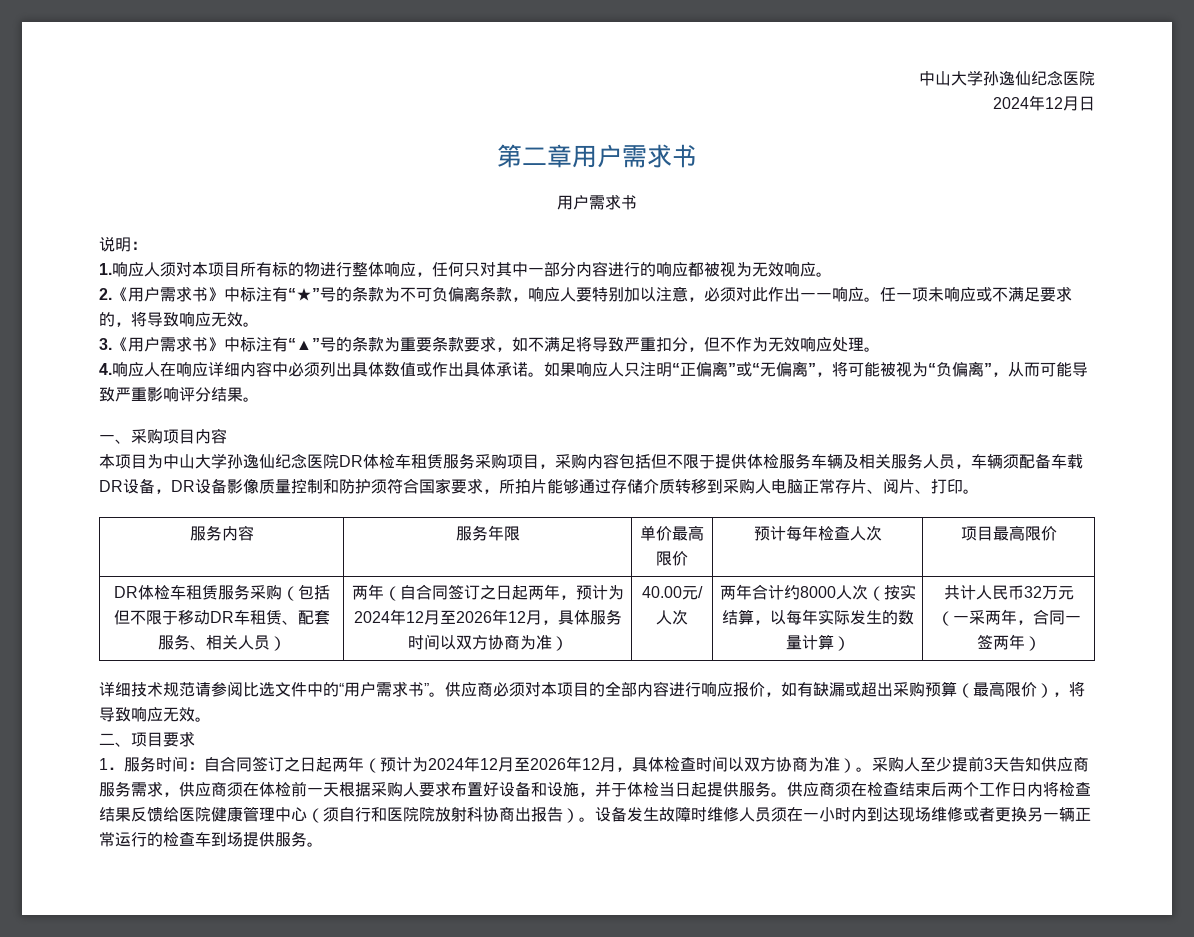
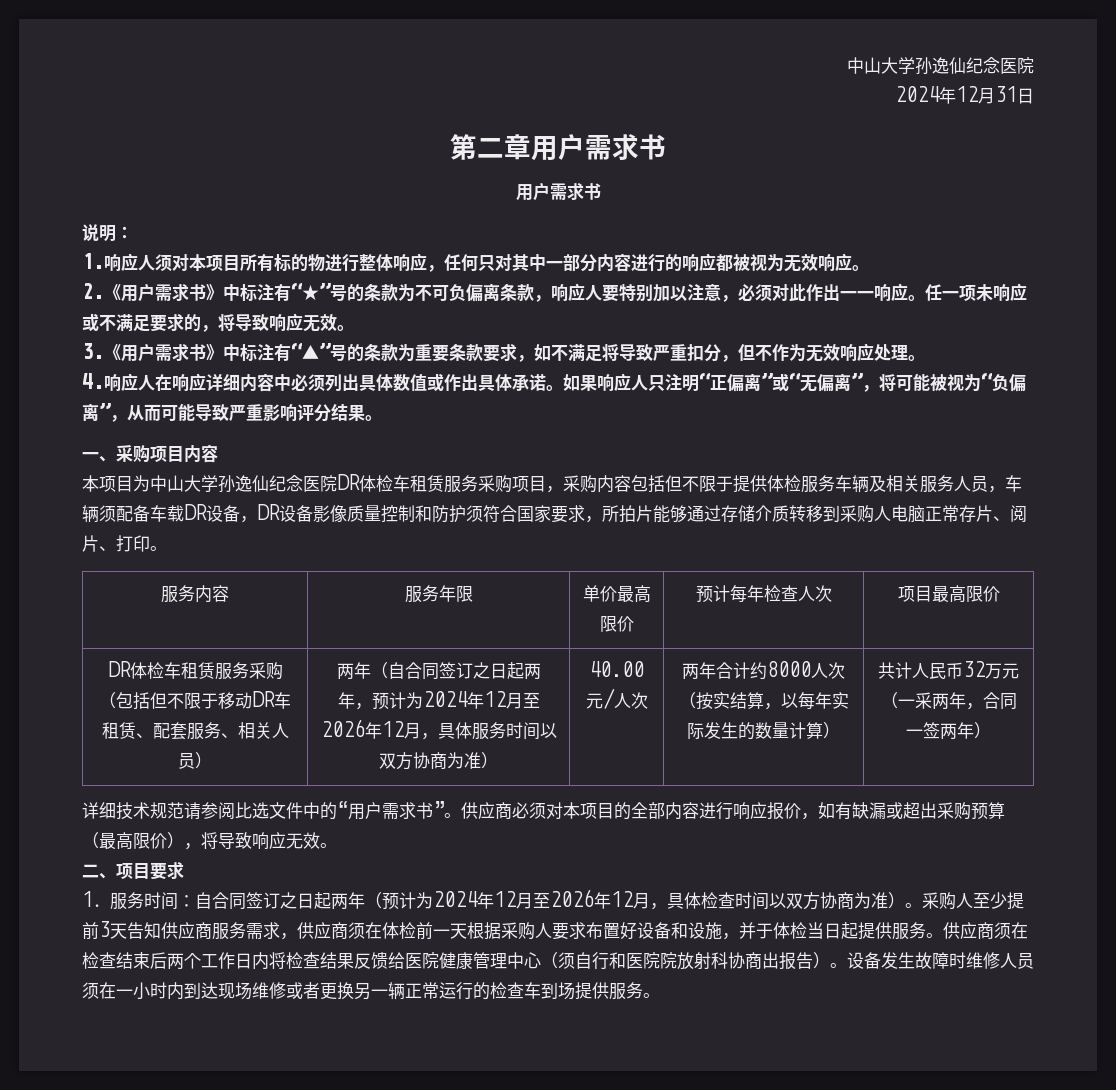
(1079, 103) none -> [995,86,1017,102] 31

